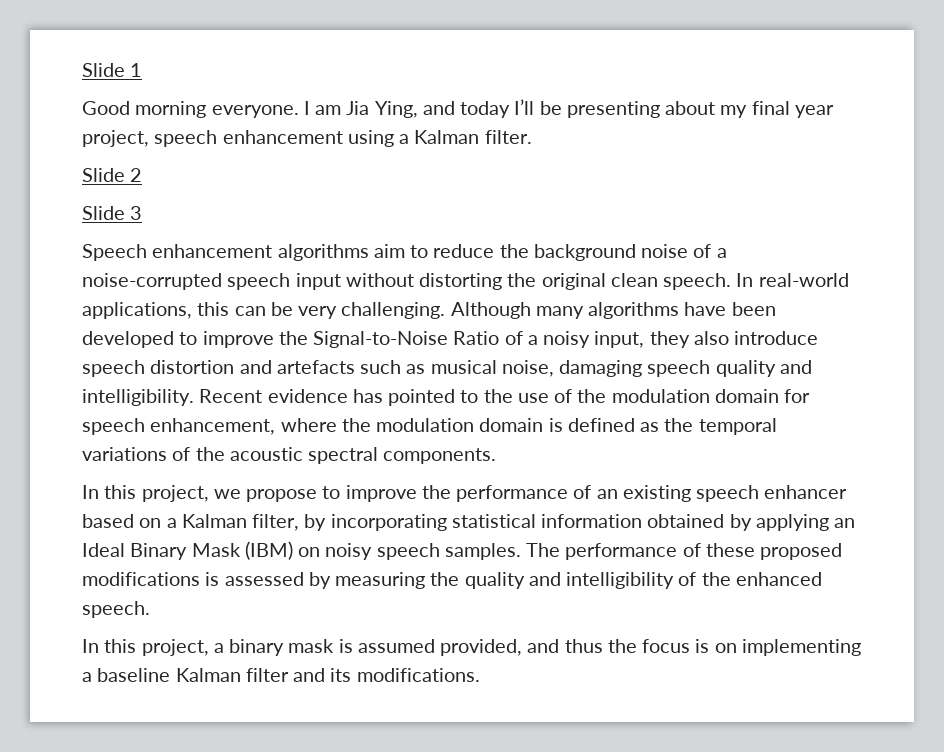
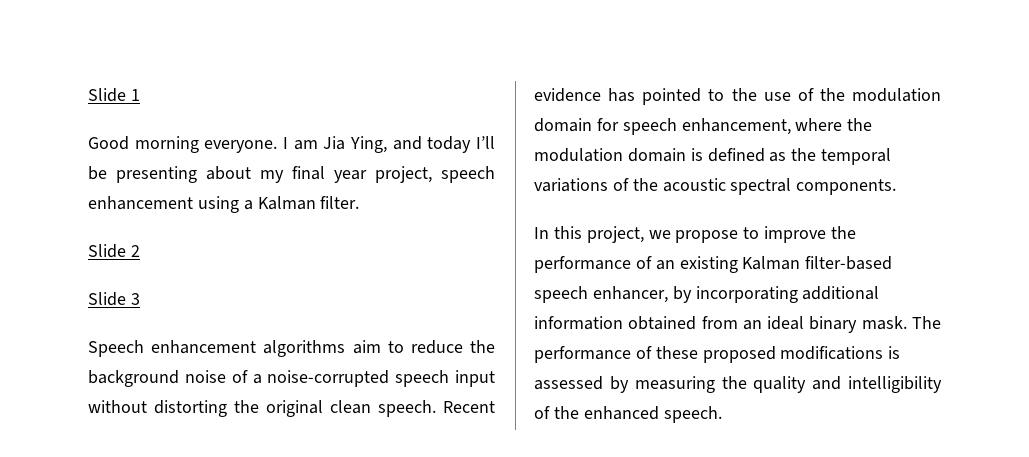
[736,273,849,287] [82,302,776,319] [82,331,819,348] [82,360,812,377] [82,389,194,406] In real-world applications, this can be very challenging. Although many algorithms have been developed to improve the Signal-to-Noise Ratio of a noisy input, they also introduce speech distortion and artefacts such as musical noise, damaging speech quality and intelligibility. -> (436, 408) none
[696,485,848,502] [82,514,300,531] speech enhancer based on a Kalman filter, -> [742,256,893,270] [534,286,668,303] Kalman filter-based speech enhancer,
[451,514,536,528] statistical -> [802,286,880,300] additional
[729,514,856,531] [82,541,521,560] by applying an Ideal Binary Mask (IBM) on noisy speech samples. -> [701,316,907,333] from an ideal binary mask.
[82,639,861,656] [82,668,480,682] // In this project, a binary mask is assumed provided, and thus the focus is on implementing a baseline Kalman filter and its modifications. -> (722, 414) none

